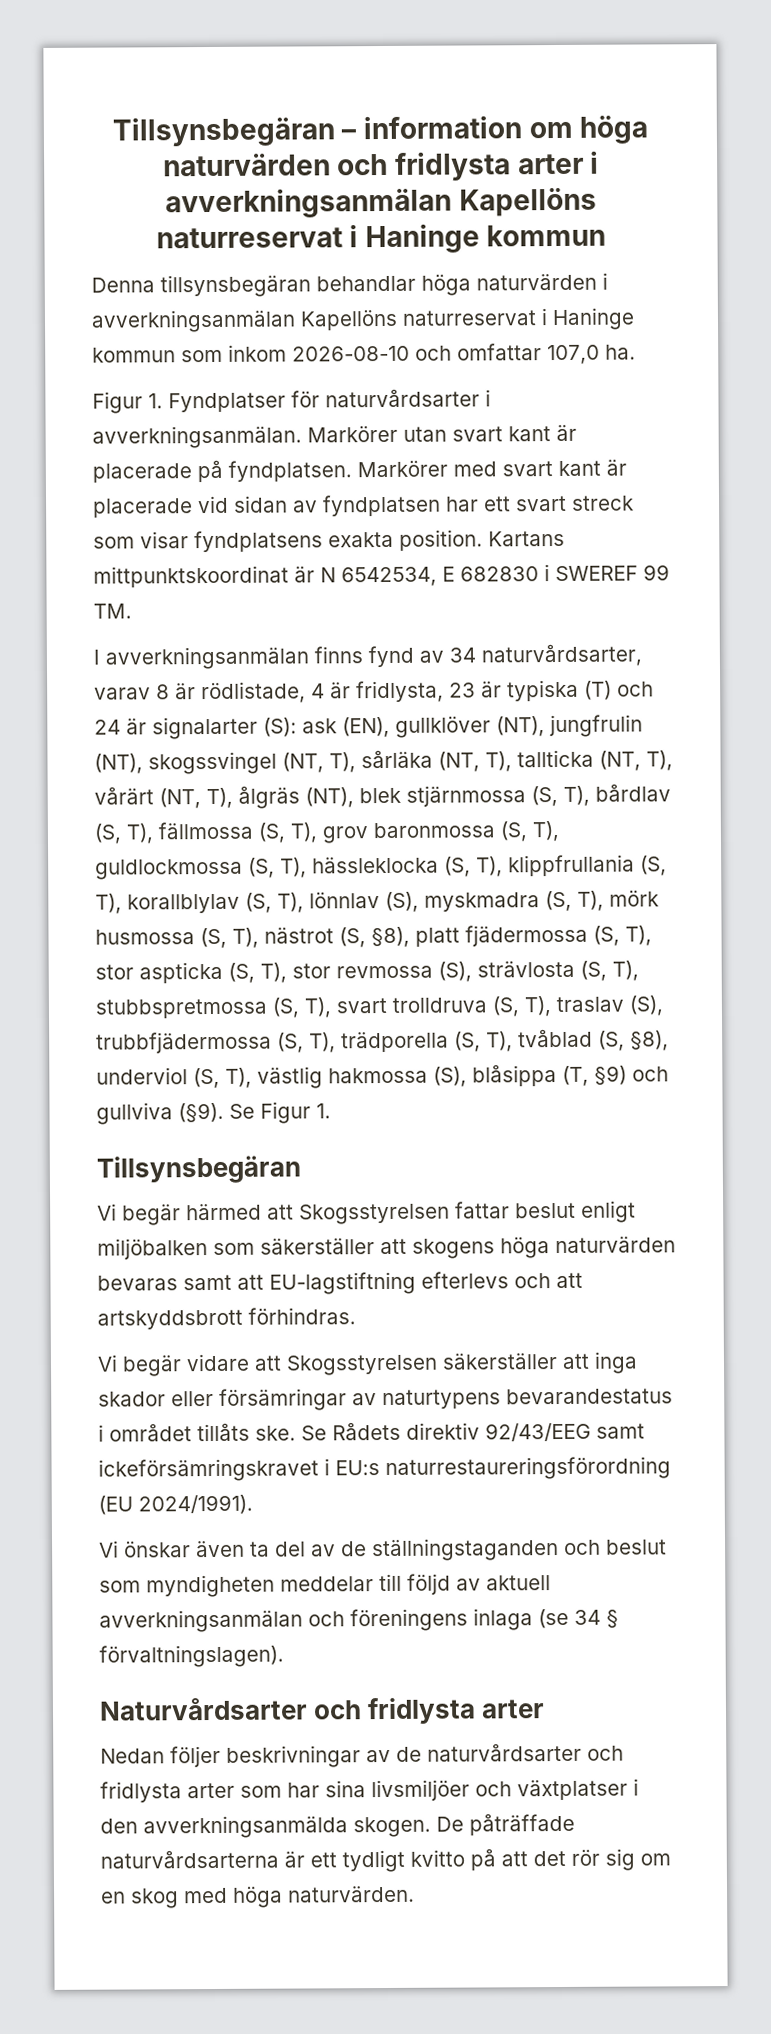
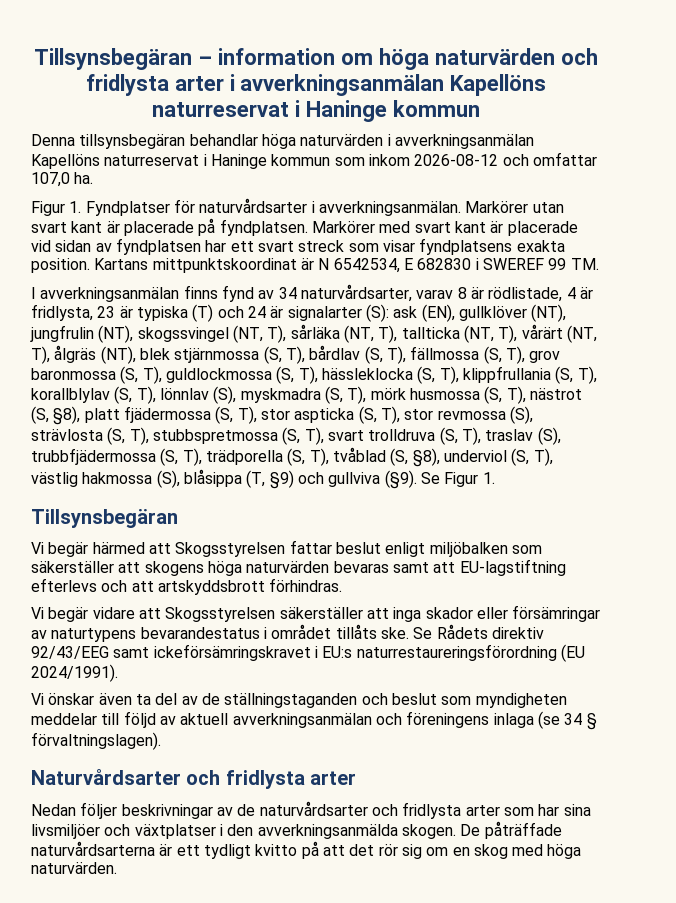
[292,345,410,362] 2026-08-10 -> [414,154,499,166] 2026-08-12

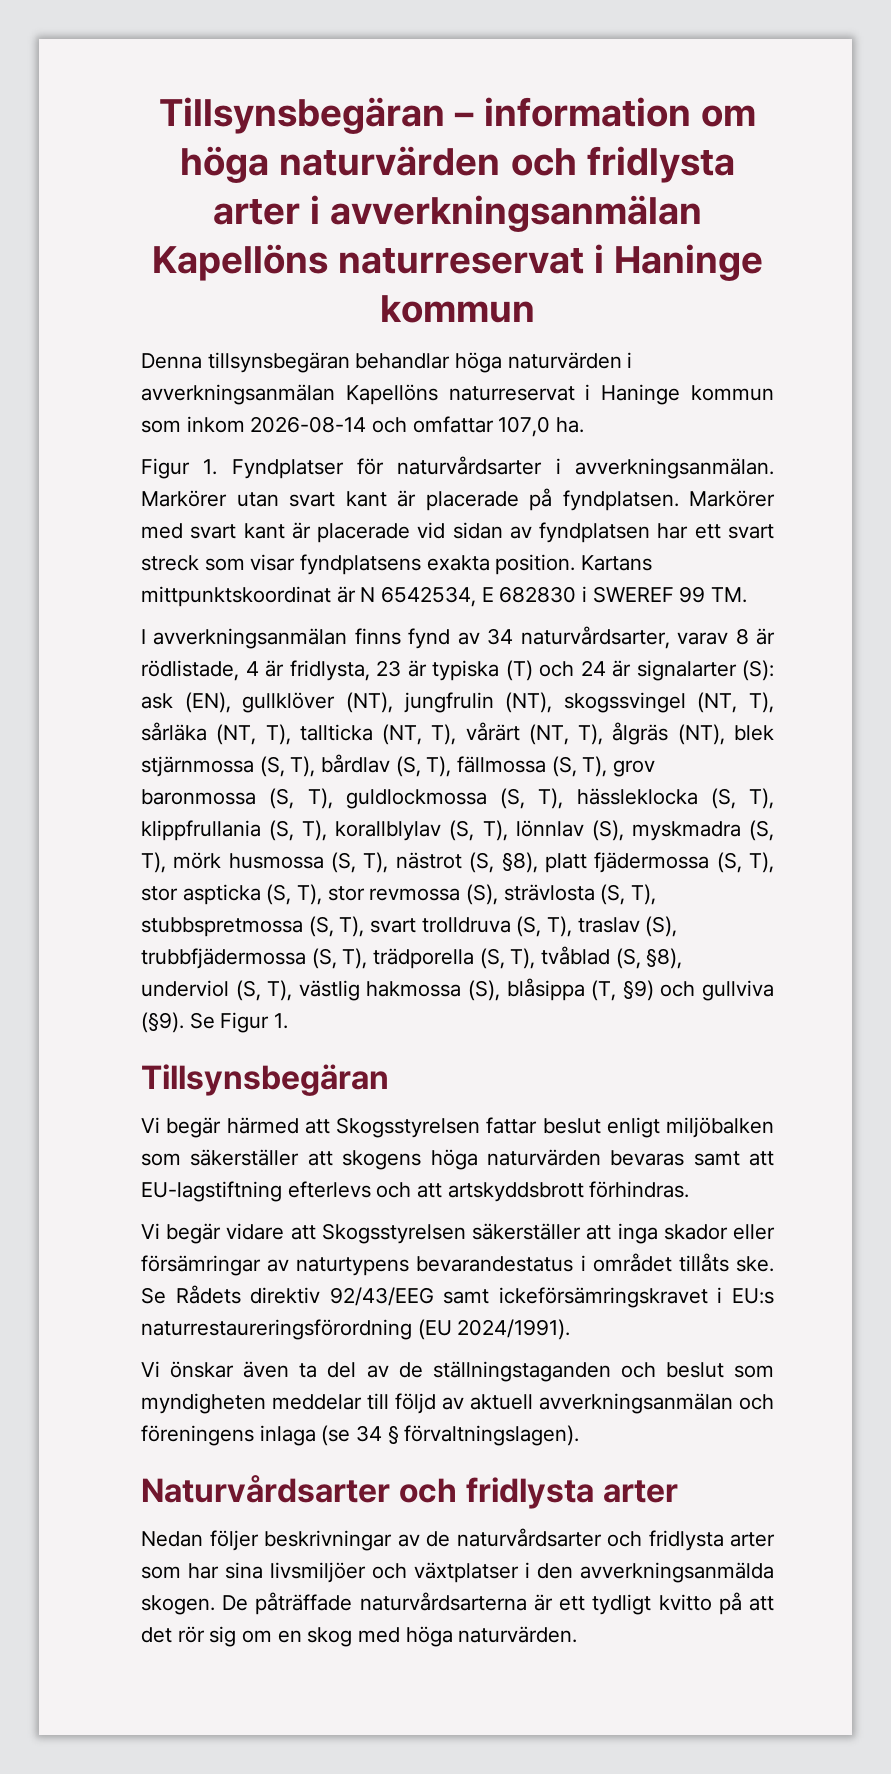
[414,154,499,166] 2026-08-12 -> [250,416,367,433] 2026-08-14

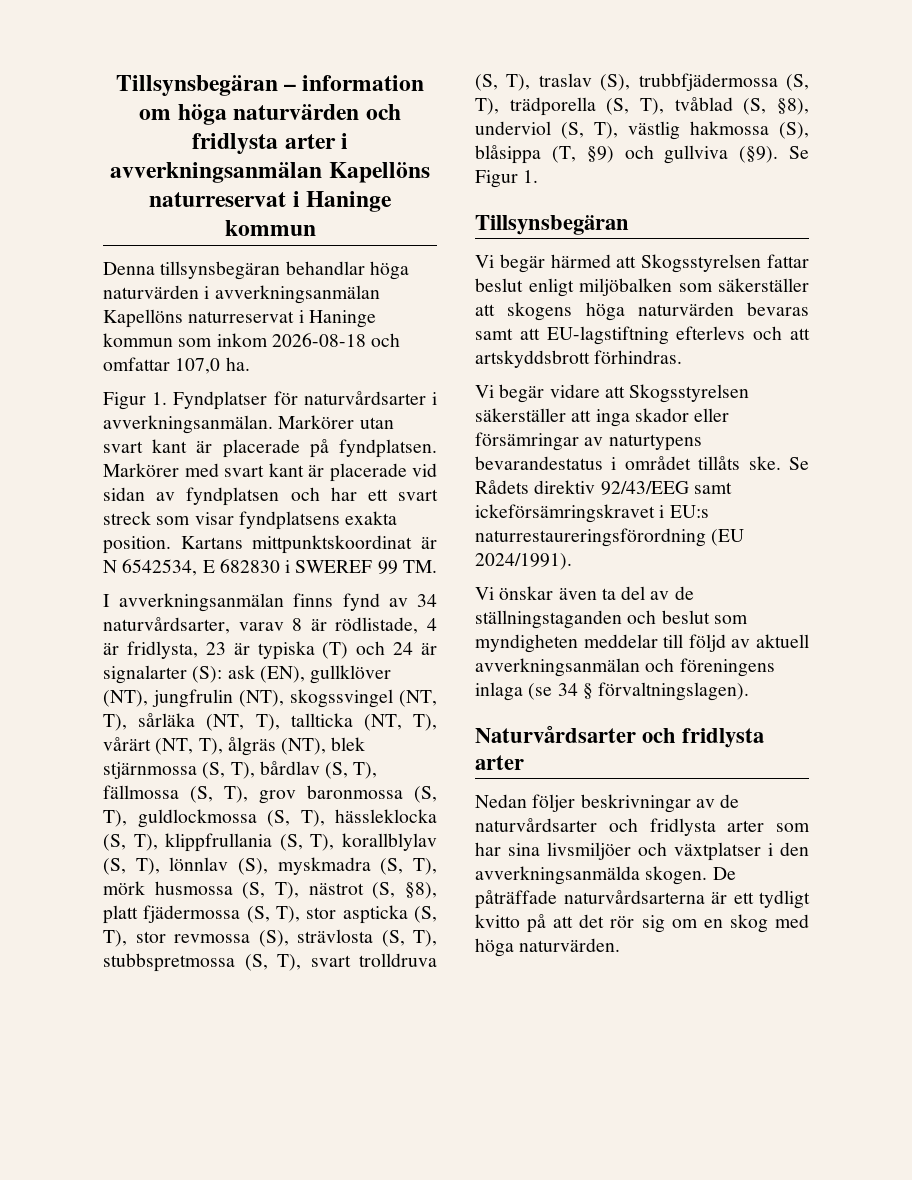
[250,416,367,433] 2026-08-14 -> [271,333,366,347] 2026-08-18
(651, 532) none -> [290,487,320,501] och

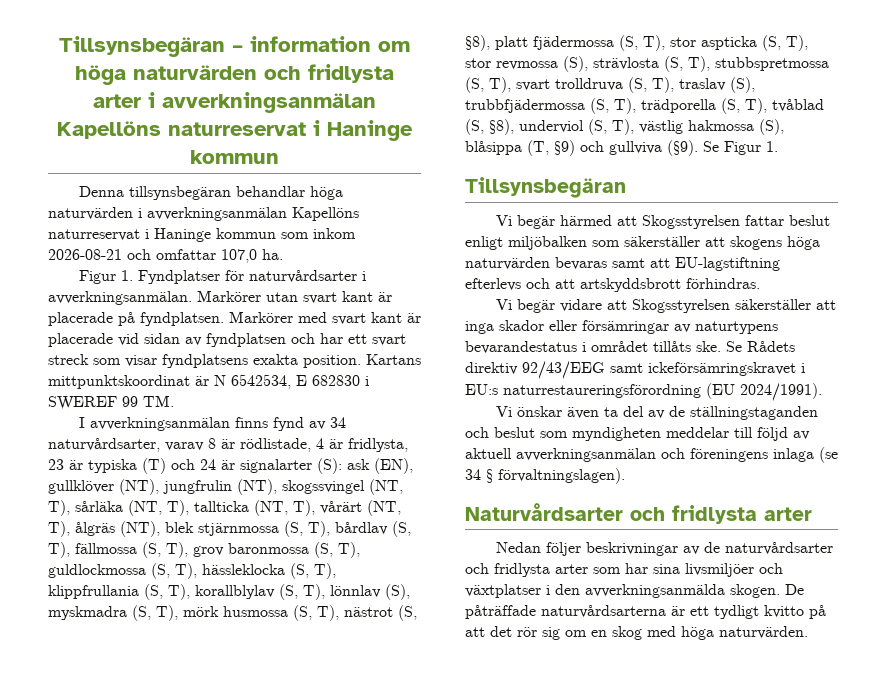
[271,333,366,347] 2026-08-18 -> [48,249,122,260] 2026-08-21

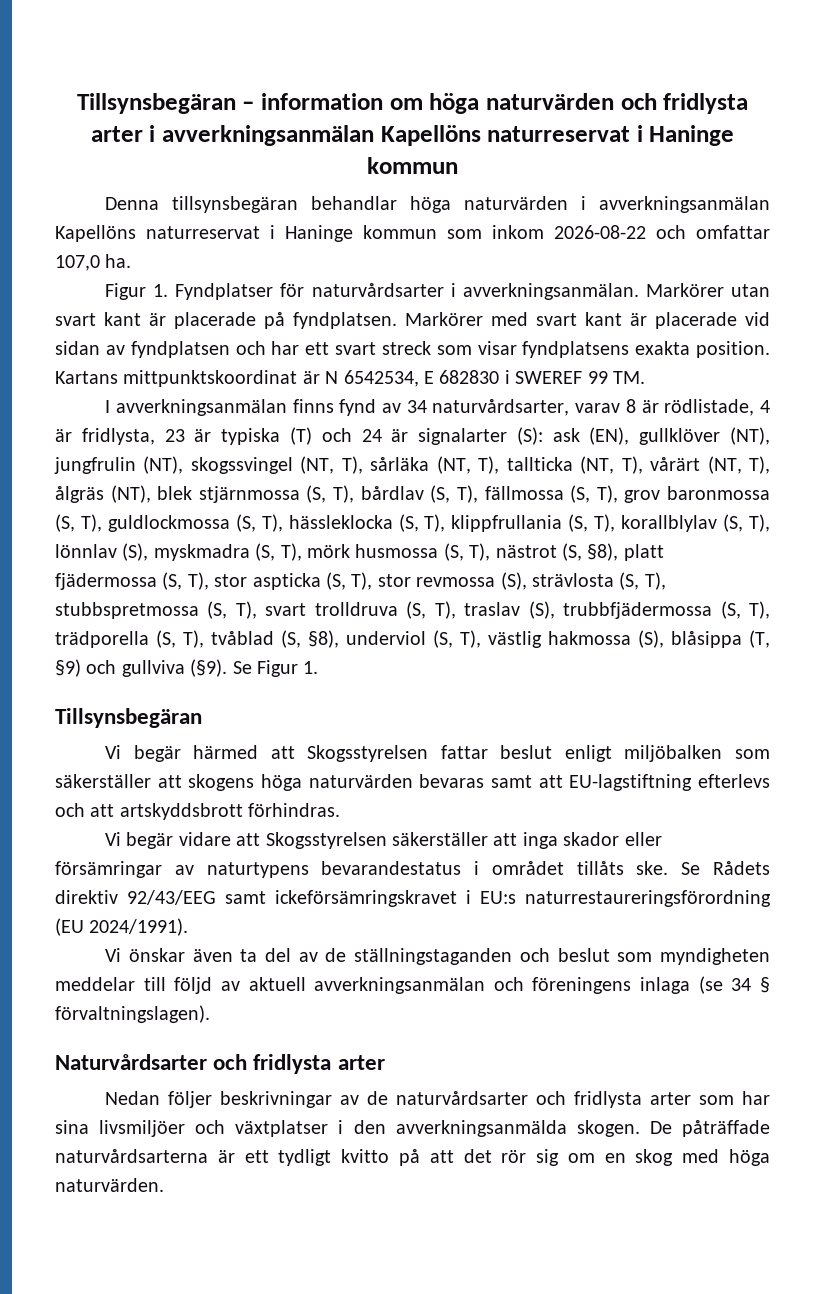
[48,249,122,260] 2026-08-21 -> [554,225,646,239] 2026-08-22

